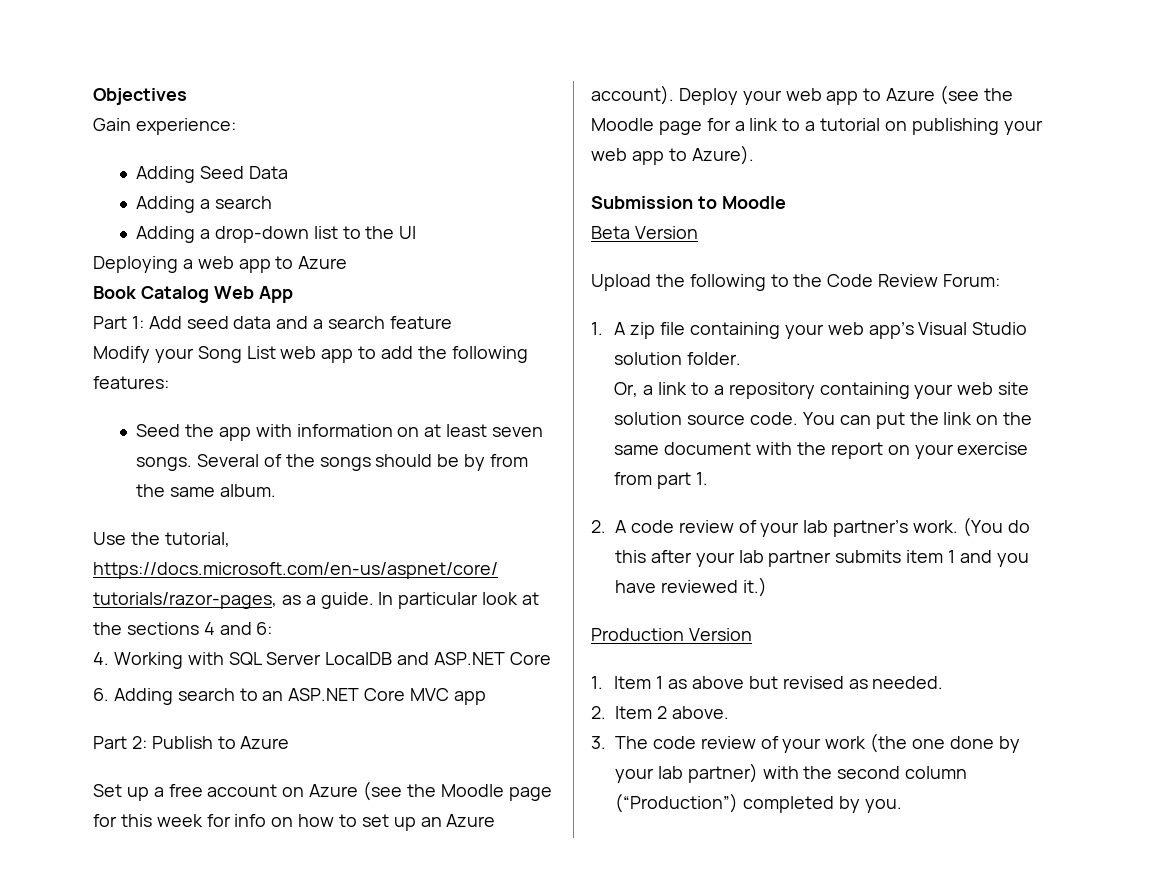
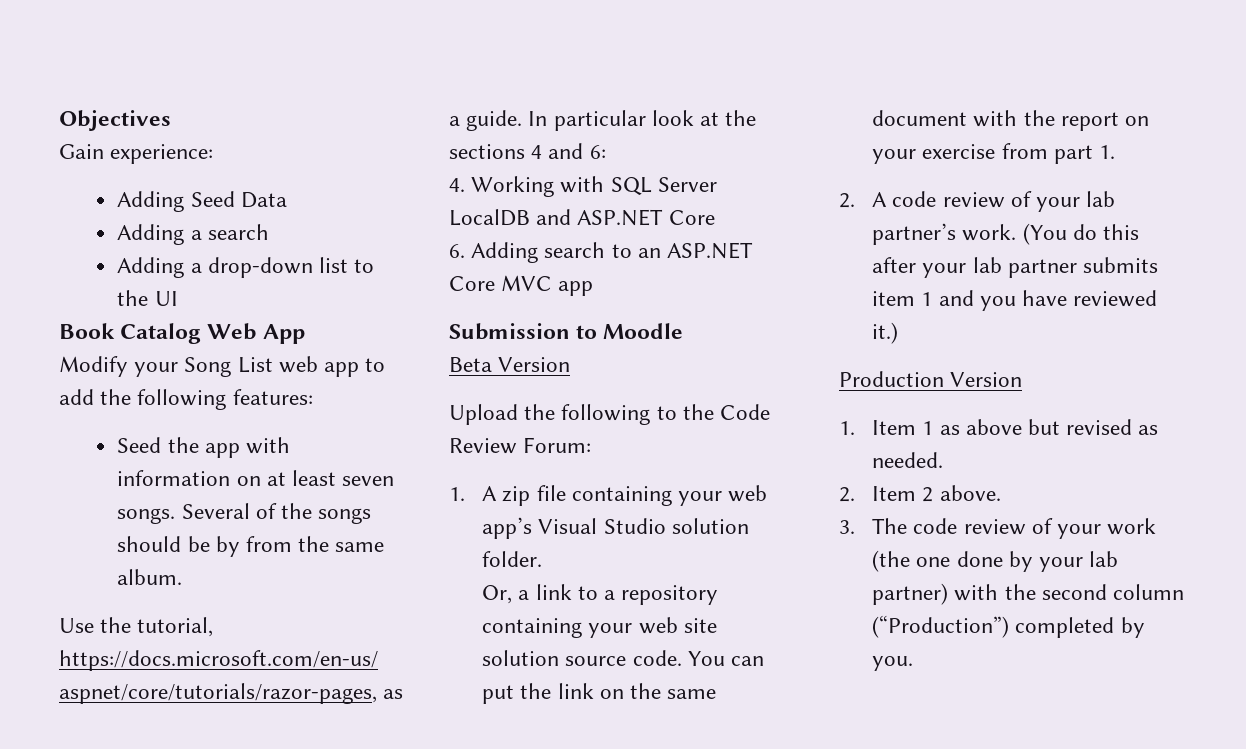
[93,256,348,273] [93,286,293,303] [93,316,452,329] Deploying a web app to Azure // Book Catalog Web App // Part 1: Add seed data and a search feature -> [59,323,305,344] Book Catalog Web App
[93,736,290,749] [93,781,552,801] [93,814,496,831] [591,85,1013,105] [591,118,1043,135] [591,145,754,165] // Part 2: Publish to Azure // Set up a free account on Azure (see the Moodle page for this week for info on how to set up an Azure account). Deploy your web app to Azure (see the Moodle page for a link to a tutorial on publishing your web app to Azure). -> (594, 288) none

